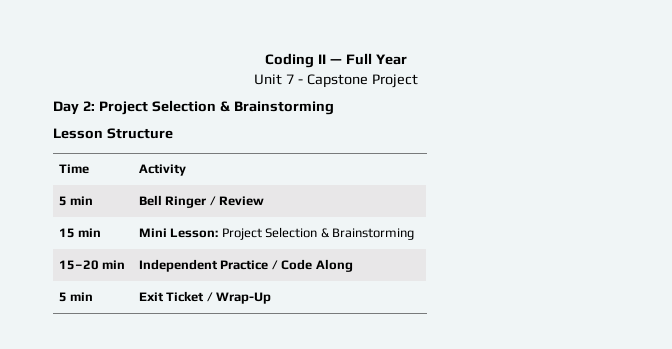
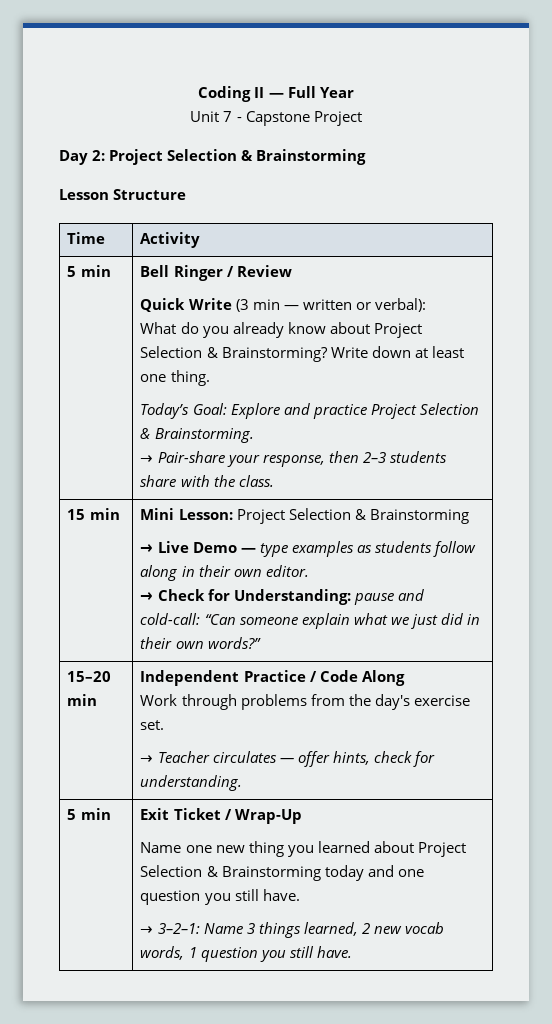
(265, 201) none -> [140,298,426,312] [140,322,422,338] [140,346,464,362] [140,370,210,386] [140,403,479,419] [140,428,254,443] [140,451,447,467] [140,475,274,487] // Quick Write (3 min — written or verbal): // What do you already know about Project Selection & Brainstorming? Write down at least one thing. // Today’s Goal: Explore and practice Project Selection & Brainstorming. // → Pair-share your response, then 2–3 students share with the class.
(415, 234) none -> [140,541,476,557] [140,565,309,581] [140,589,424,605] [140,613,480,629] [140,637,261,649] // → Live Demo — type examples as students follow along in their own editor. // → Check for Understanding: pause and cold-call: “Can someone explain what we just did in their own words?”
(353, 265) none -> [140,694,470,710] [140,720,165,730] [140,751,435,767] [140,775,243,791] // Work through problems from the day's exercise set. // → Teacher circulates — offer hints, check for understanding.
(272, 298) none -> [140,841,466,857] [140,865,424,881] [140,889,300,905] [140,922,444,938] [140,946,352,962] // Name one new thing you learned about Project Selection & Brainstorming today and one question you still have. // → 3–2–1: Name 3 things learned, 2 new vocab words, 1 question you still have.

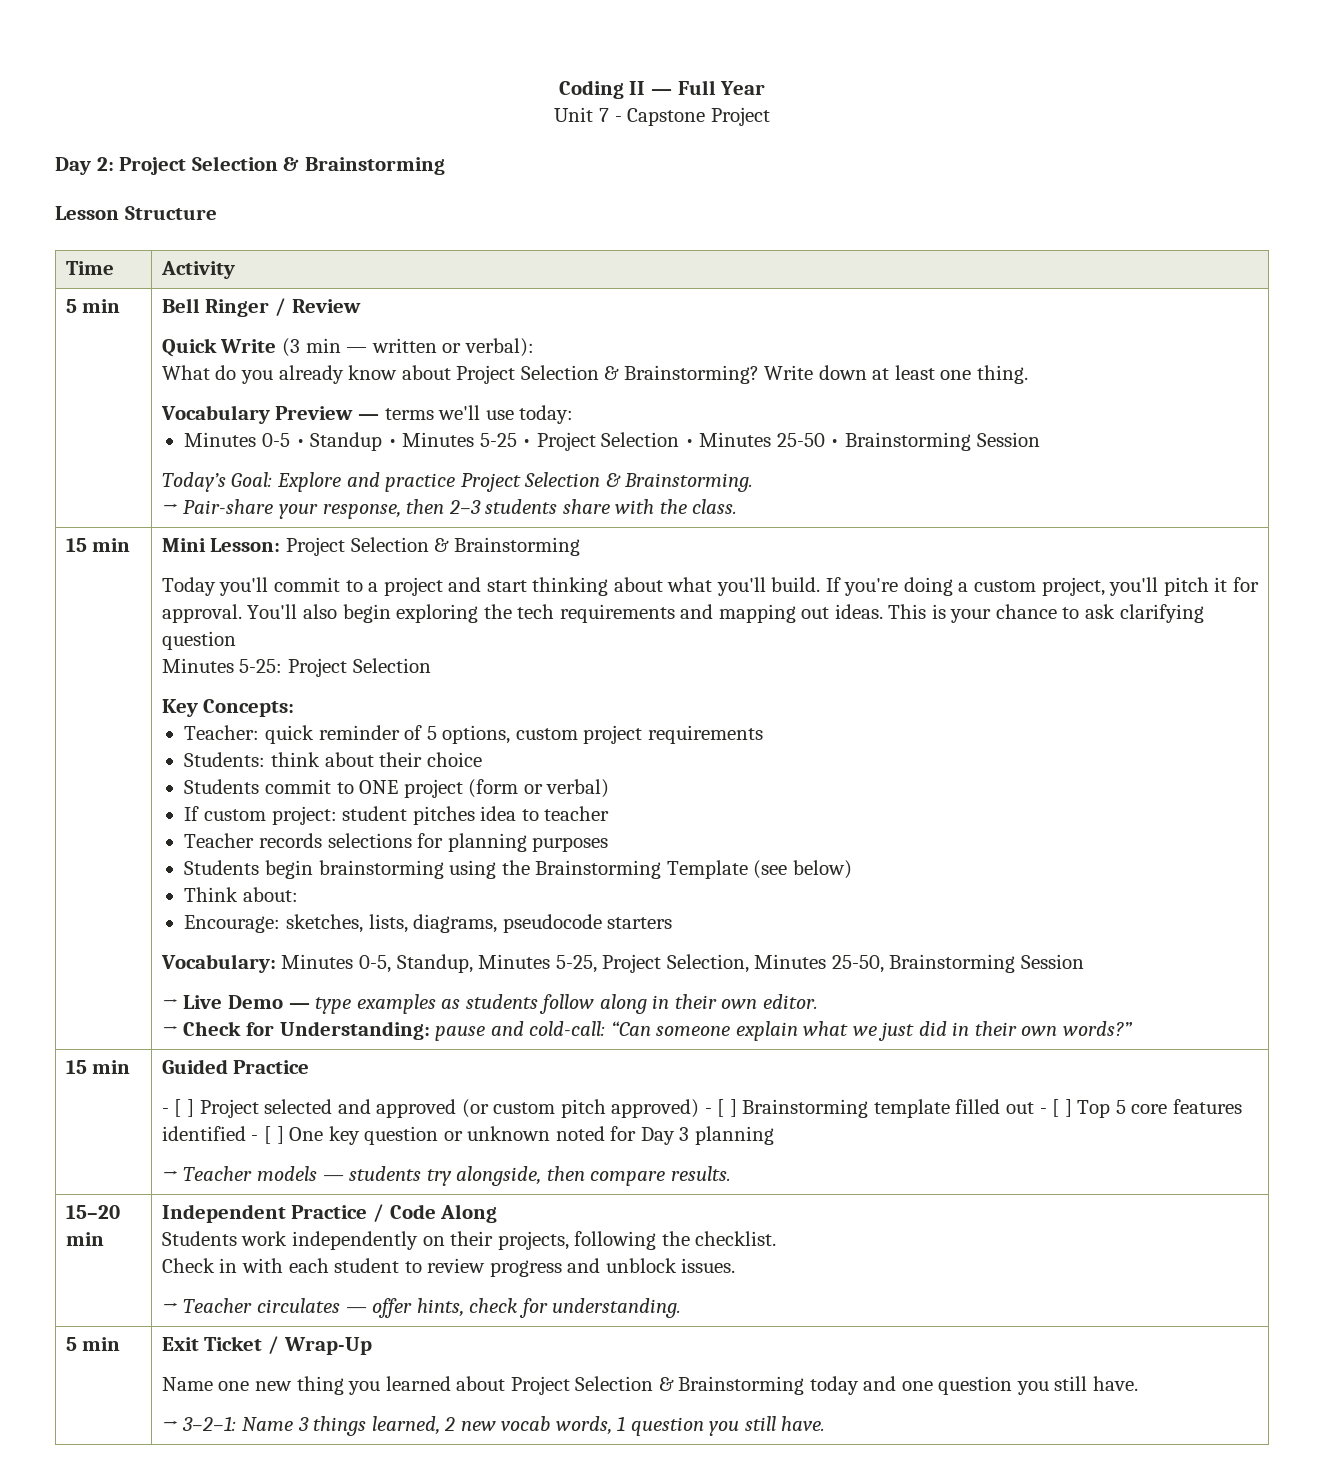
(210, 378) none -> [160,405,574,424] [184,432,1040,451] // Vocabulary Preview — terms we'll use today: // Minutes 0-5 • Standup • Minutes 5-25 • Project Selection • Minutes 25-50 • Brainstorming Session
(469, 516) none -> [161,577,1259,596] [161,604,1204,623] [161,631,236,650] [161,658,431,677] [161,699,295,717] [184,725,763,744] [184,752,482,767] [184,779,610,798] [184,806,610,825] [184,833,609,852] [184,860,852,879] [184,887,299,902] [184,914,673,933] [160,954,1084,973] // Today you'll commit to a project and start thinking about what you'll build. If you're doing a custom project, you'll pitch it for approval. You'll also begin exploring the tech requirements and mapping out ideas. This is your chance to ask clarifying question // Minutes 5-25: Project Selection // Key Concepts: // Teacher: quick reminder of 5 options, custom project requirements // Students: think about their choice // Students commit to ONE project (form or verbal) // If custom project: student pitches idea to teacher // Teacher records selections for planning purposes // Students begin brainstorming using the Brainstorming Template (see below) // Think about: // Encourage: sketches, lists, diagrams, pseudocode starters // Vocabulary: Minutes 0-5, Standup, Minutes 5-25, Project Selection, Minutes 25-50, Brainstorming Session
(261, 643) none -> [65,1060,131,1074] [161,1059,310,1074] [161,1099,1242,1118] [161,1126,774,1145] [161,1166,731,1186] // 15 min | Guided Practice // - [ ] Project selected and approved (or custom pitch approved) - [ ] Brainstorming template filled out - [ ] Top 5 core features identified - [ ] One key question or unknown noted for Day 3 planning // → Teacher models — students try alongside, then compare results.
[140,694,470,710] [140,720,165,730] Work through problems from the day's exercise set. -> [161,1231,777,1250] [161,1258,736,1277] Students work independently on their projects, following the checklist. // Check in with each student to review progress and unblock issues.

